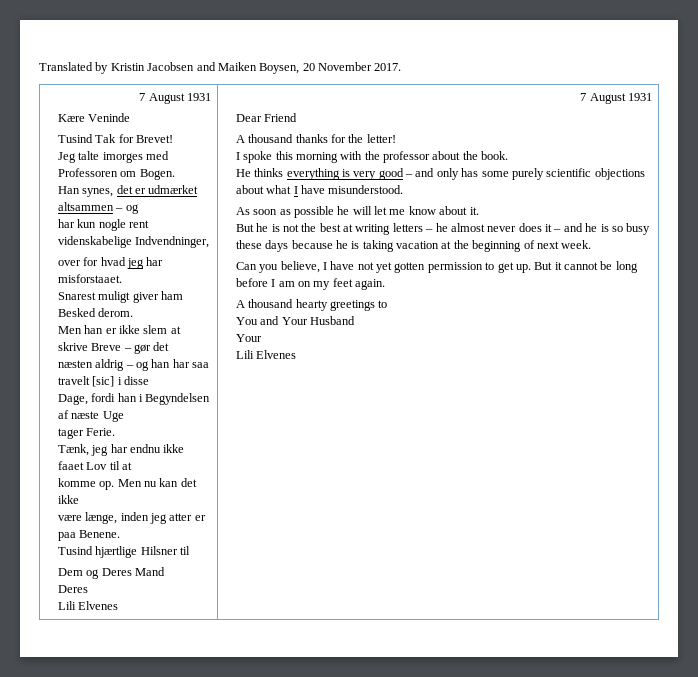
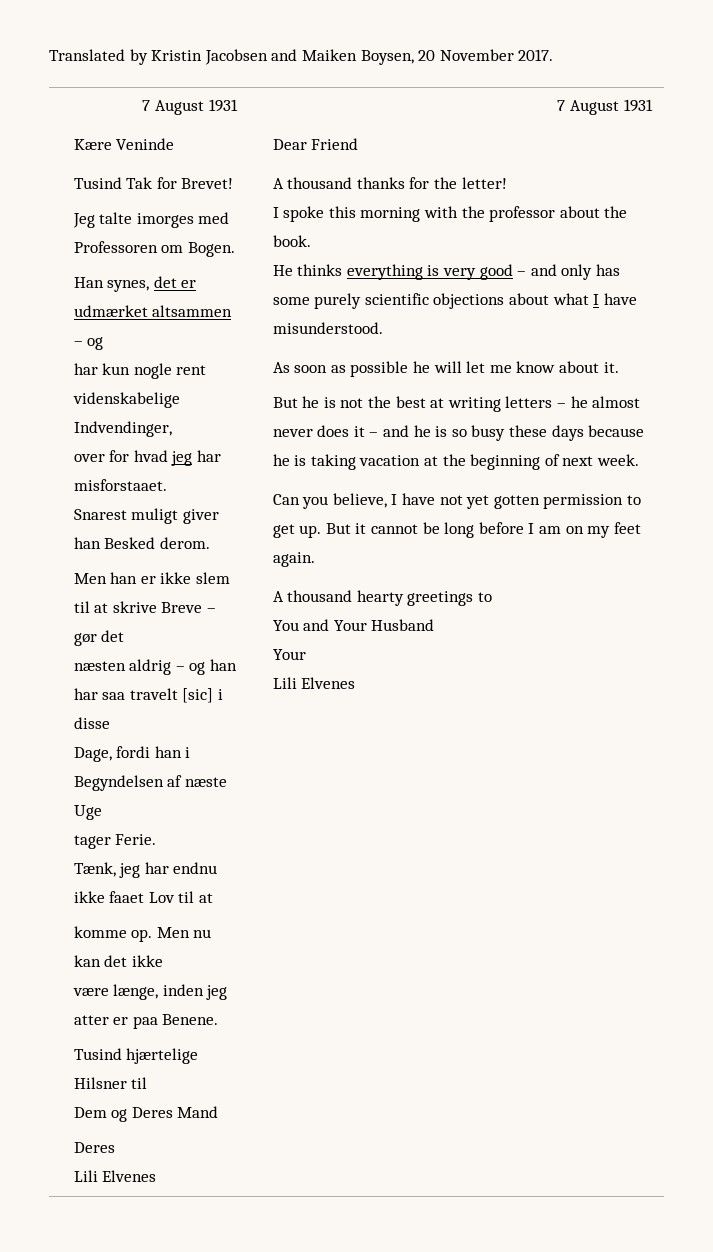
[135,236,210,248] Indvendninger, -> [73,421,172,437] Indvendinger,
[160,291,183,300] ham -> [73,537,101,549] han
(168, 329) none -> [73,601,90,613] til
[95,546,138,558] hjærtlige -> [126,1048,199,1064] hjærtelige

